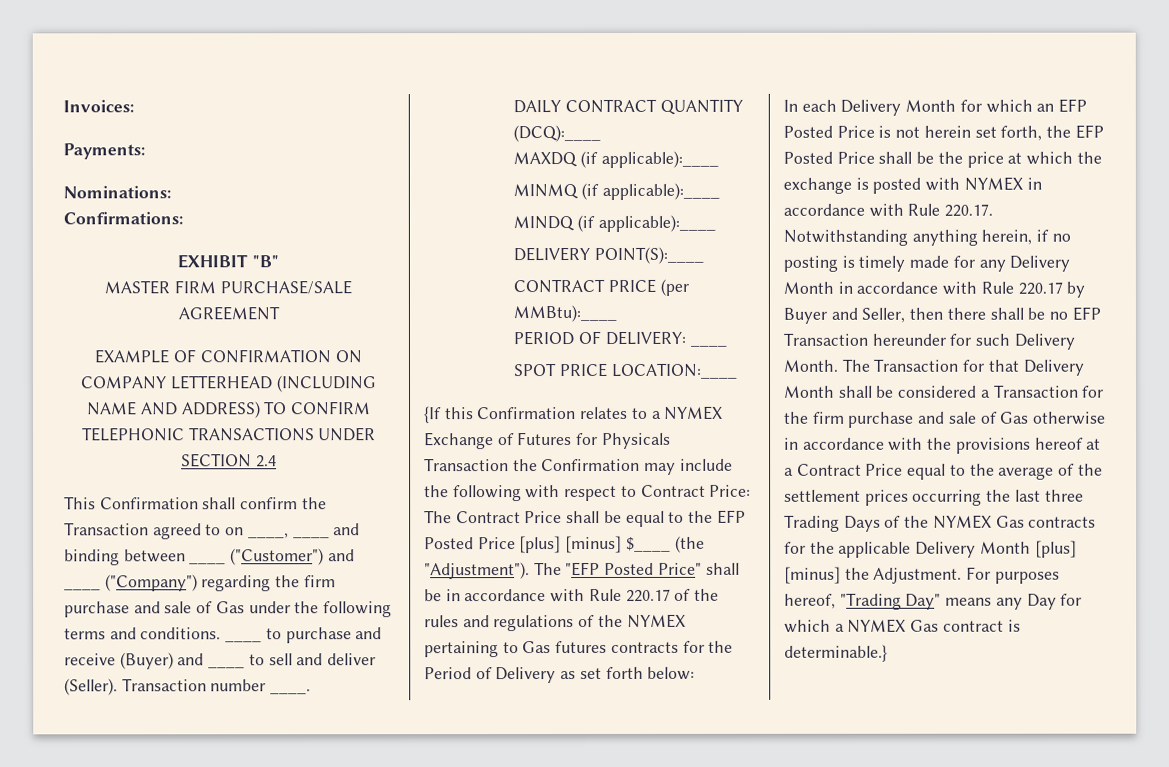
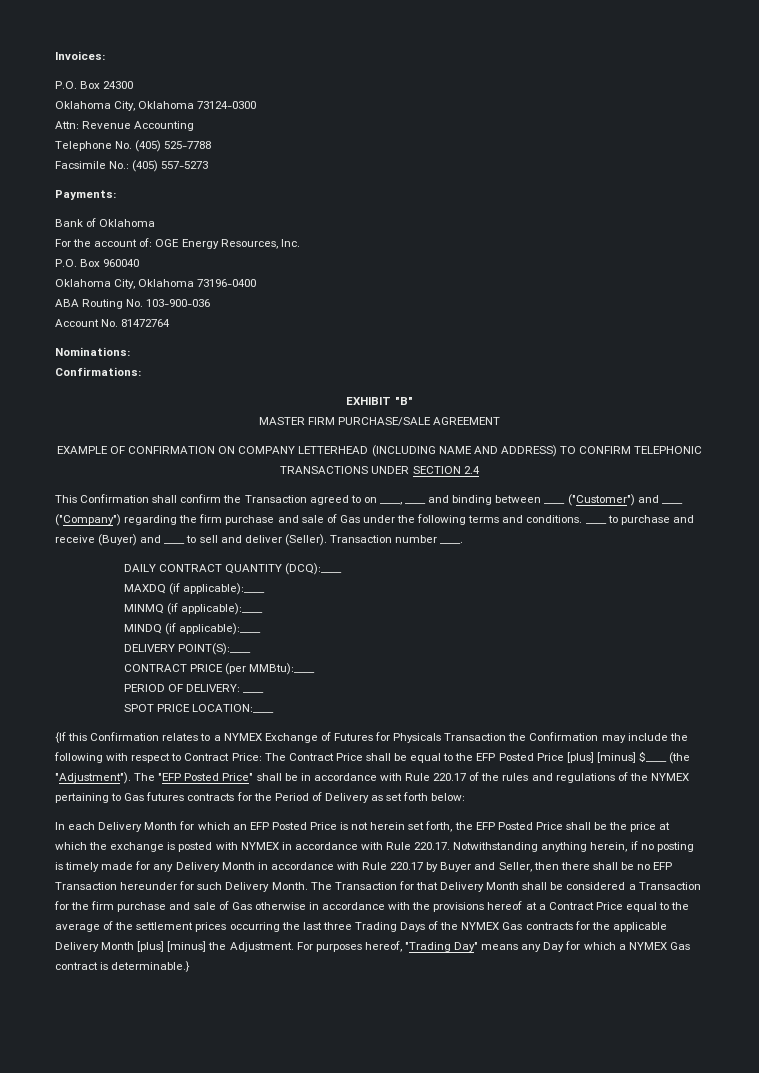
[63,143,145,160] Payments: -> [55,81,134,89] [55,101,257,111] [55,121,195,131] [55,140,212,152] [55,160,209,172] [55,190,116,200] [55,218,156,227] [55,238,300,249] [55,259,140,267] [55,279,257,289] [55,299,211,309] [55,319,171,327] P.O. Box 24300 // Oklahoma City, Oklahoma 73124-0300 // Attn: Revenue Accounting // Telephone No. (405) 525-7788 // Facsimile No.: (405) 557-5273 // Payments: // Bank of Oklahoma // For the account of: OGE Energy Resources, Inc. // P.O. Box 960040 // Oklahoma City, Oklahoma 73196-0400 // ABA Routing No. 103-900-036 // Account No. 81472764

